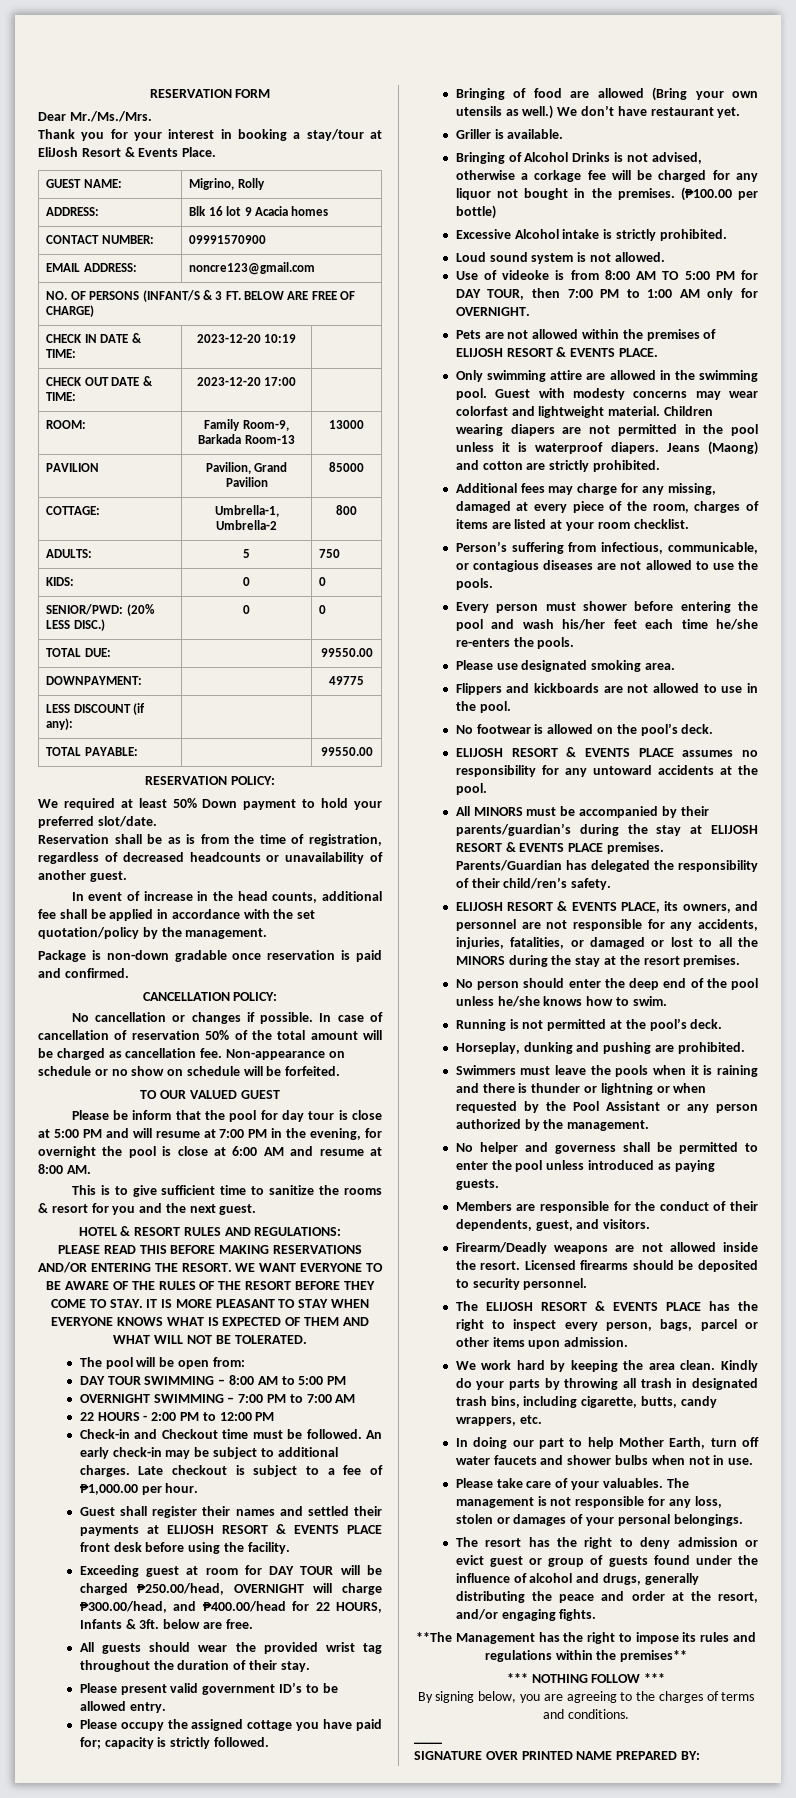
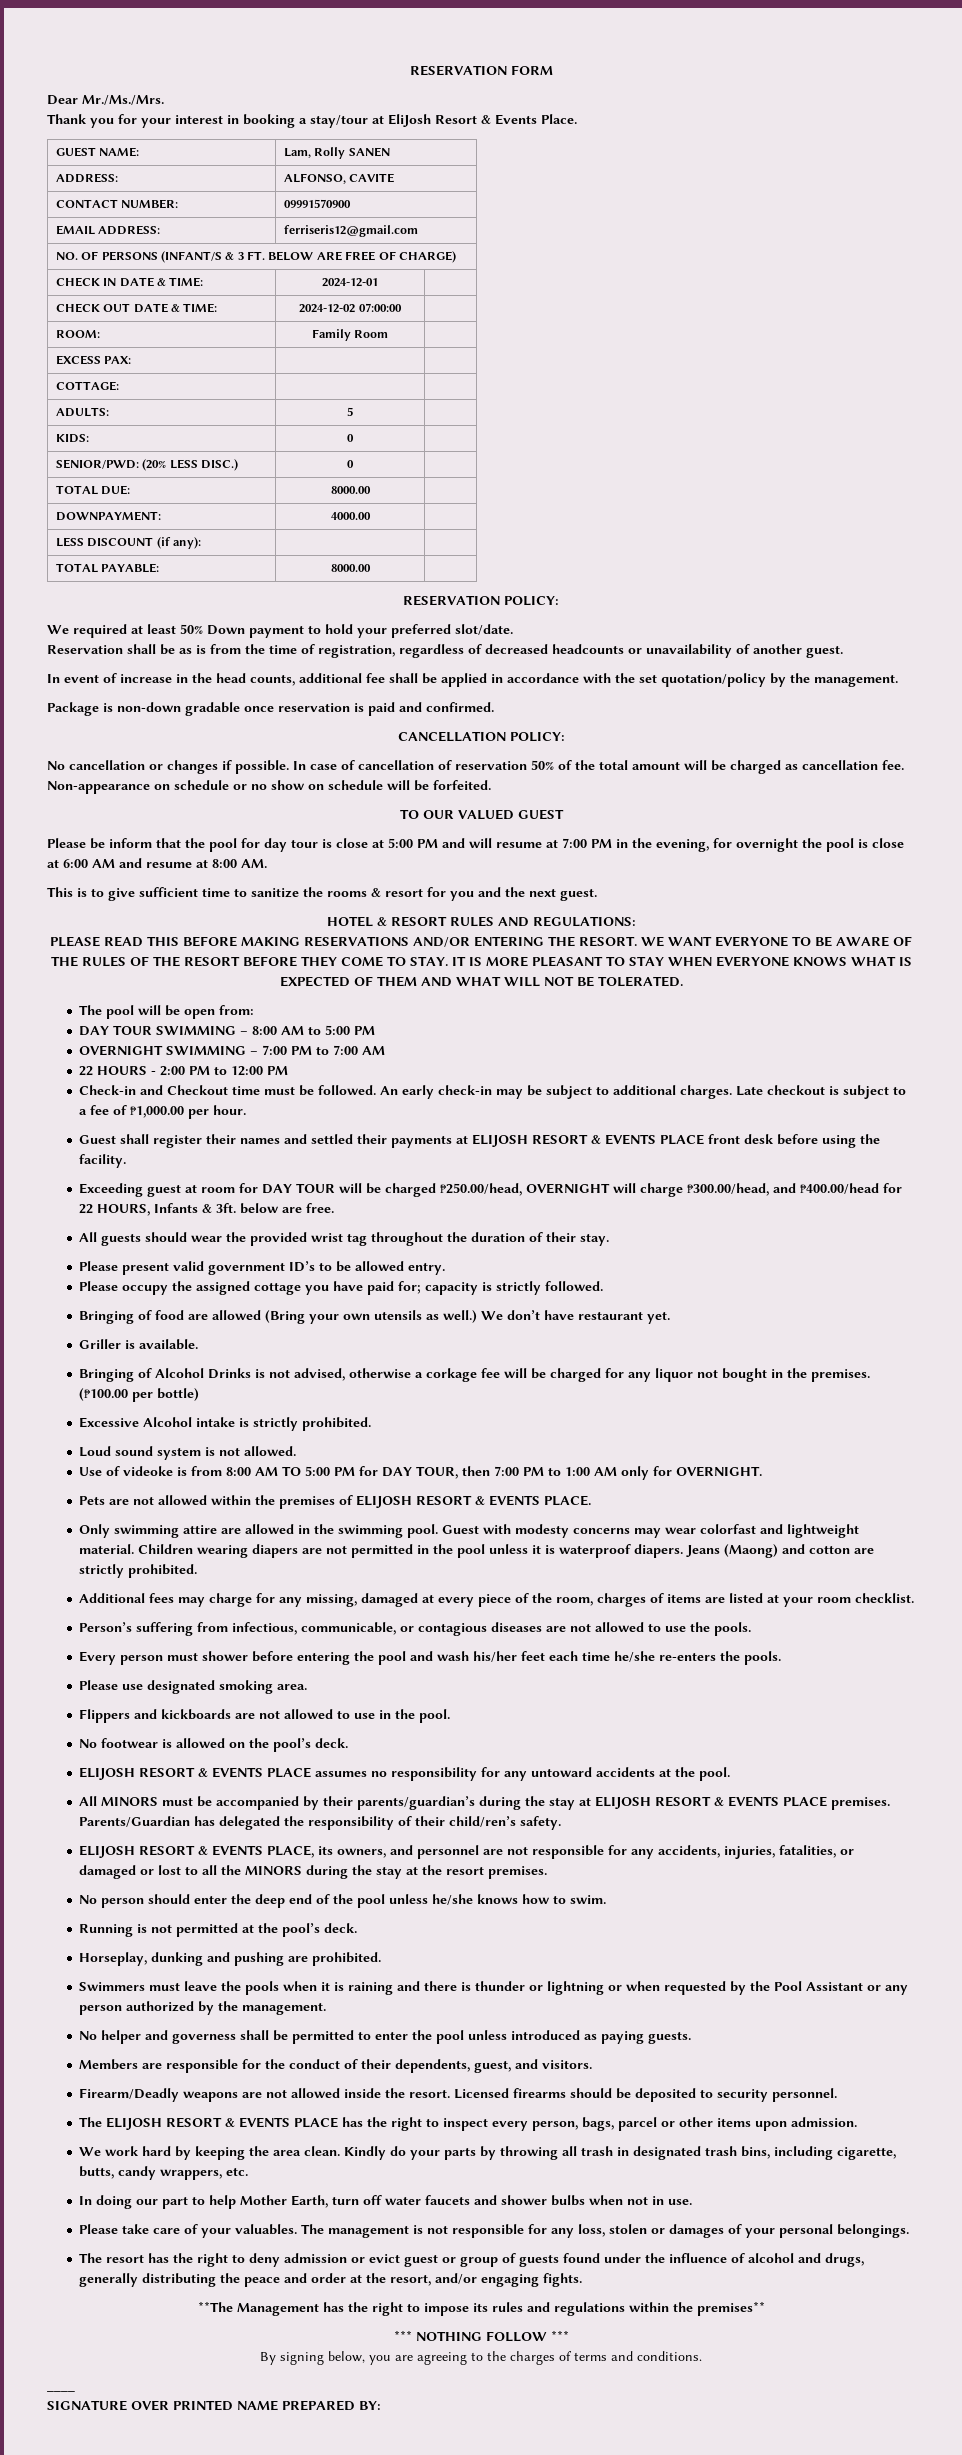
[189,178,235,190] Migrino, -> [283,148,311,158] Lam,
[46,207,100,216] [189,206,329,216] // ADDRESS: | Blk 16 lot 9 Acacia homes -> [348,147,390,157] [55,173,118,183] [283,173,395,184] SANEN // ADDRESS: | ALFONSO, CAVITE
[189,262,316,275] noncre123@gmail.com -> [283,225,418,237] ferriseris12@gmail.com
[196,334,297,343] 2023-12-20 10:19 -> [322,278,378,287] 2024-12-01
[196,377,297,386] 2023-12-20 17:00 -> [299,303,402,313] 2024-12-02 07:00:00
[242,420,289,431] [198,434,295,444] [329,420,364,429] [46,463,100,472] [205,462,288,474] [225,477,268,487] [329,462,364,472] [46,506,101,515] [214,505,279,517] [216,520,277,530] [336,505,357,515] Room-9, Barkada Room-13 | 13000 // PAVILION | Pavilion, Grand Pavilion | 85000 // COTTAGE: | Umbrella-1, Umbrella-2 | 800 -> [354,330,389,338] [55,355,132,365] [55,381,119,391] Room | // EXCESS PAX: | | // COTTAGE: | |
[319,549,341,558] 750 -> (353, 411) none
[319,577,327,586] 0 -> (354, 438) none
[319,605,327,614] 0 -> (354, 464) none
[320,648,373,657] | 99550.00 -> [330,486,371,494] 8000.00 |
[329,676,364,685] | 49775 -> [330,512,371,520] 4000.00 |
[320,747,373,756] | 99550.00 -> [330,564,371,572] 8000.00 |

